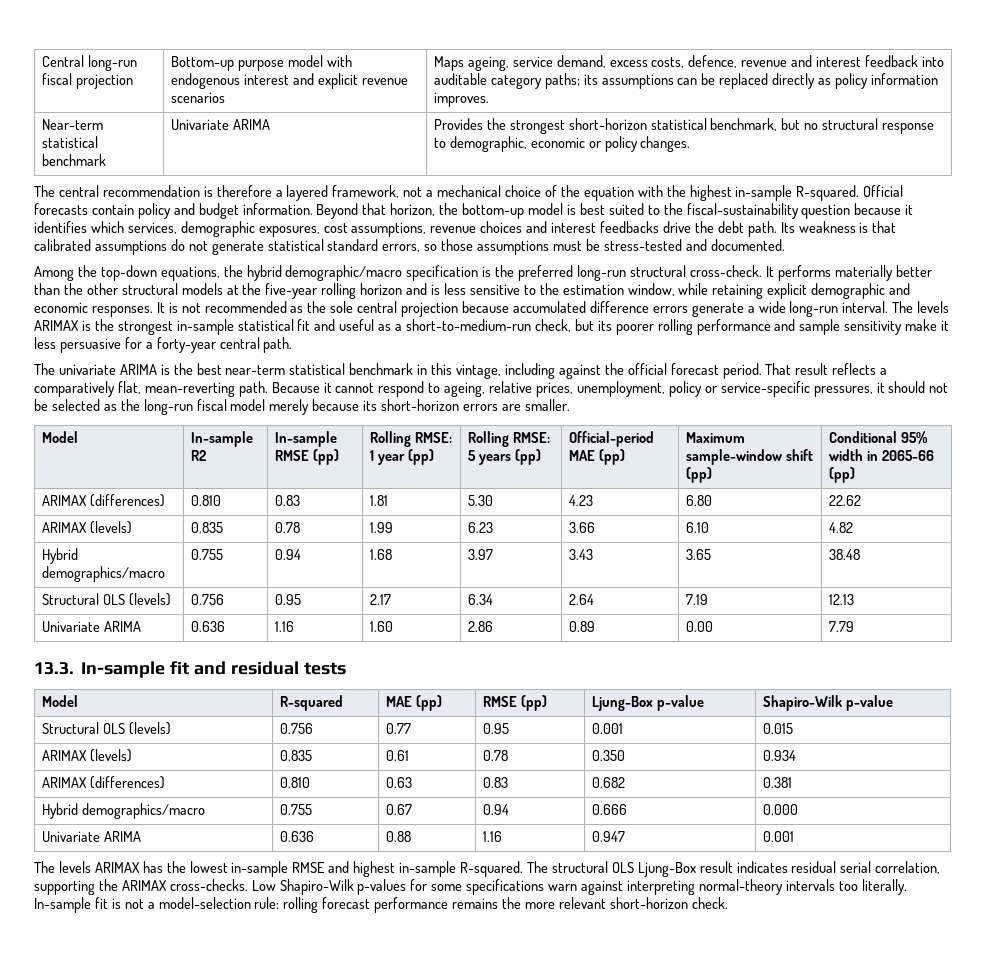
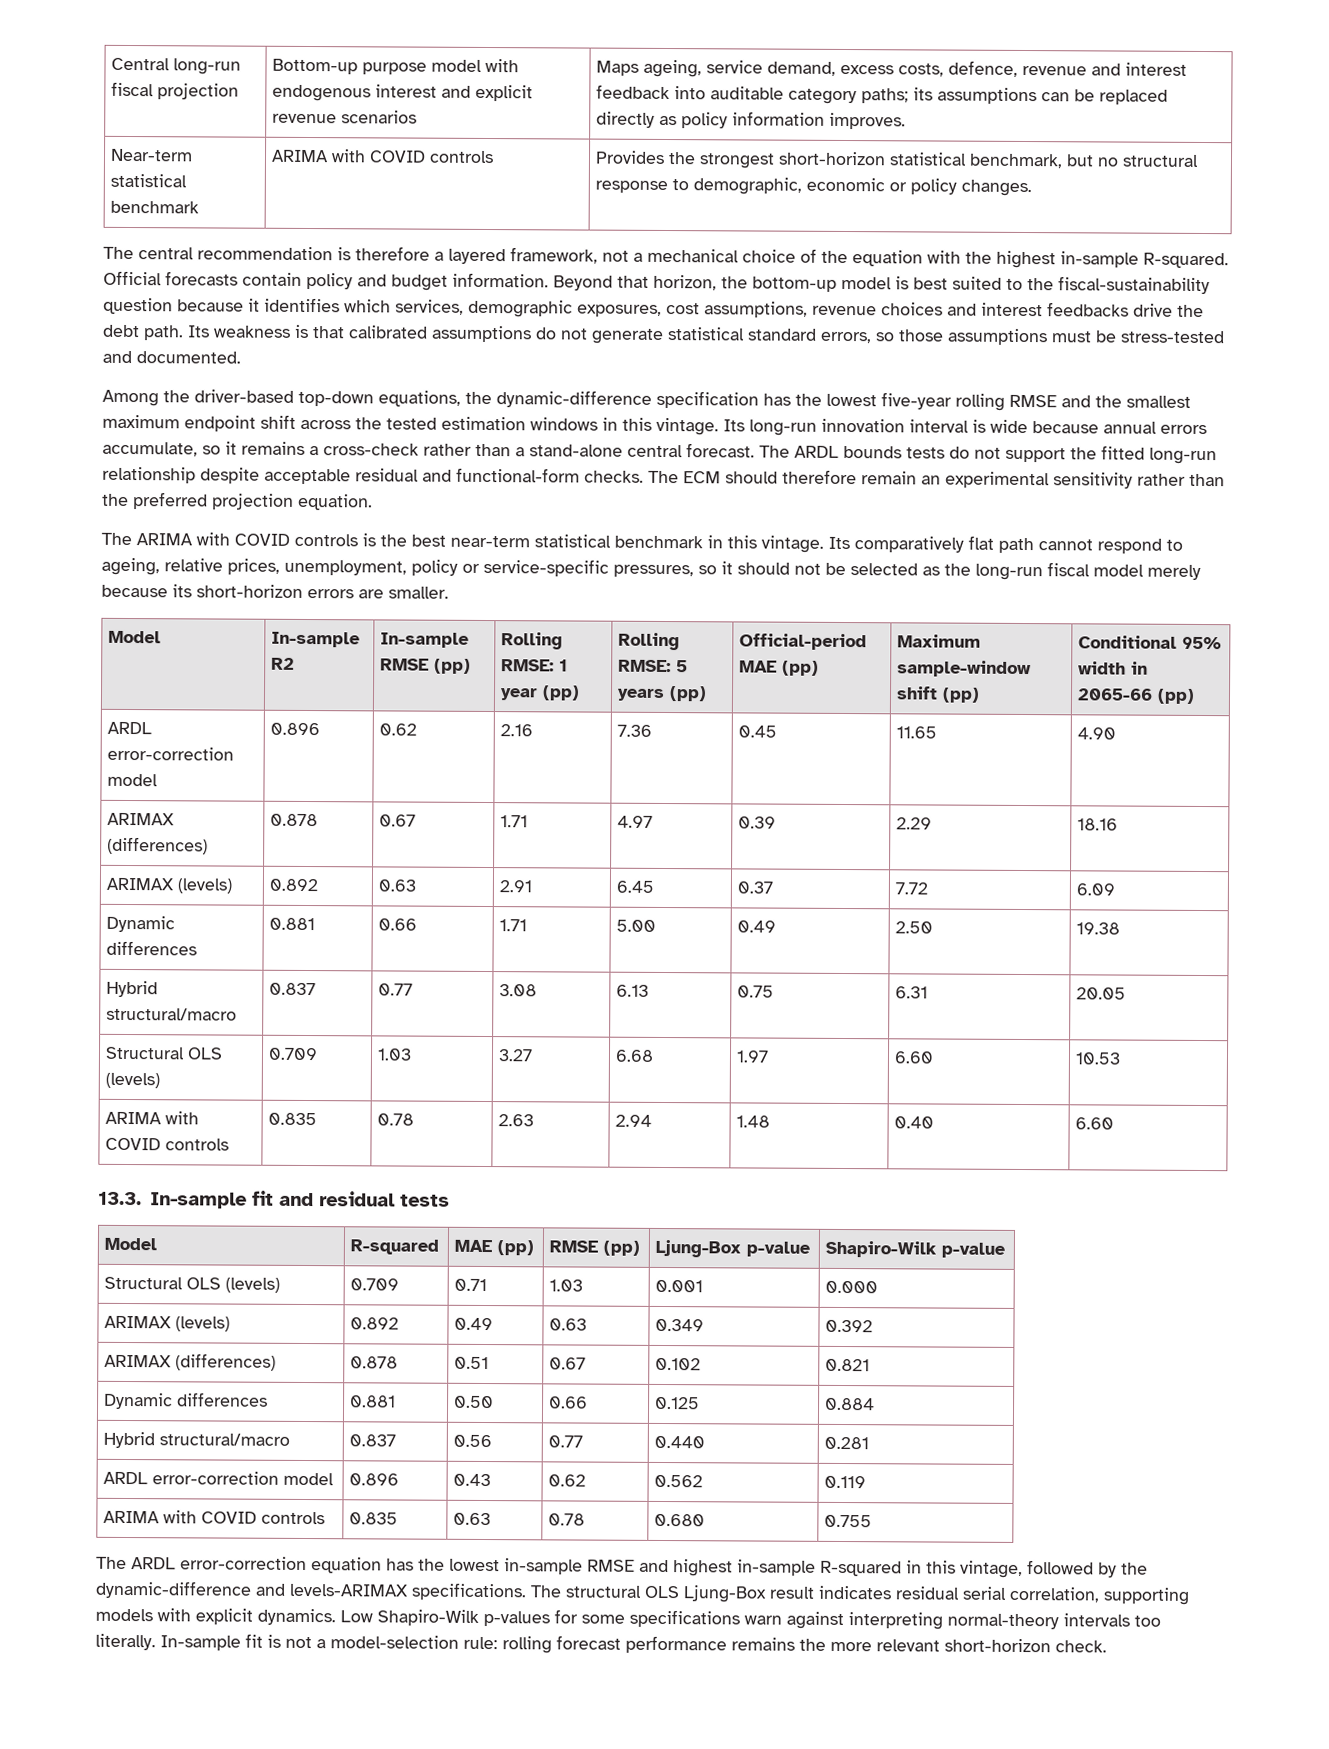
[170,119,270,130] Univariate ARIMA -> [271,149,495,164] ARIMA with COVID controls
(97, 271) none -> [194,389,294,403] driver-based
[246,265,932,281] [34,283,911,299] [34,301,950,317] [34,319,950,335] [34,337,293,353] [34,363,157,375] hybrid demographic/macro specification is the preferred long-run structural cross-check. It performs materially better than the other structural models at the five-year rolling horizon and is less sensitive to the estimation window, while retaining explicit demographic and economic responses. It is not recommended as the sole central projection because accumulated difference errors generate a wide long-run interval. The levels ARIMAX is the strongest in-sample statistical fit and useful as a short-to-medium-run check, but its poorer rolling performance and sample sensitivity make it less persuasive for a forty-year central path. // The univariate ARIMA -> [496,390,1191,411] [102,414,1207,436] [102,441,1217,465] [102,466,1225,489] [102,492,373,511] [101,532,358,547] dynamic-difference specification has the lowest five-year rolling RMSE and the smallest maximum endpoint shift across the tested estimation windows in this vintage. Its long-run innovation interval is wide because annual errors accumulate, so it remains a cross-check rather than a stand-alone central forecast. The ARDL bounds tests do not support the fitted long-run relationship despite acceptable residual and functional-form checks. The ECM should therefore remain an experimental sensitivity rather than the preferred projection equation. // The ARIMA with COVID controls
[456,363,888,379] [34,381,332,397] vintage, including against the official forecast period. That result reflects a comparatively flat, mean-reverting path. Because it -> [761,535,1034,554] vintage. Its comparatively flat path
(873, 391) none -> [698,565,717,575] so
[41,494,165,507] [190,495,221,506] [274,495,300,506] [369,495,388,506] [467,495,493,506] [568,495,593,506] [685,495,712,506] [828,495,861,506] [41,521,132,534] [190,522,223,533] [274,522,300,533] [369,522,393,533] [467,522,493,533] [568,522,595,533] [685,522,709,533] [828,522,853,533] [41,548,78,564] [41,566,165,582] [190,549,223,560] [274,549,301,560] [369,549,392,560] [467,549,493,560] [568,549,593,560] [685,549,711,560] [828,549,860,560] [41,593,171,606] [190,594,224,605] [274,594,301,605] [369,594,391,605] [467,594,493,605] [568,594,594,605] [685,594,708,605] [828,594,854,605] [41,621,141,632] [190,621,225,632] [274,621,294,632] [369,621,393,632] [467,621,493,632] [568,621,595,632] [685,621,713,632] [828,621,854,632] ARIMAX (differences) | 0.810 | 0.83 | 1.81 | 5.30 | 4.23 | 6.80 | 22.62 // ARIMAX (levels) | 0.835 | 0.78 | 1.99 | 6.23 | 3.66 | 6.10 | 4.82 // Hybrid demographics/macro | 0.755 | 0.94 | 1.68 | 3.97 | 3.43 | 3.65 | 38.48 // Structural OLS (levels) | 0.756 | 0.95 | 2.17 | 6.34 | 2.64 | 7.19 | 12.13 // Univariate ARIMA | 0.636 | 1.16 | 1.60 | 2.86 | 0.89 | 0.00 | 7.79 -> [107,721,153,735] [107,746,235,761] [107,773,159,787] [270,722,321,736] [379,723,418,736] [500,724,534,737] [617,724,653,737] [738,725,778,738] [896,726,938,739] [1077,727,1117,740] [107,812,176,826] [107,836,209,855] [270,813,319,827] [379,814,417,827] [500,815,529,828] [617,815,654,828] [738,816,777,829] [896,817,933,830] [1077,818,1119,831] [106,877,233,894] [269,878,319,892] [378,879,417,892] [499,880,533,893] [616,880,655,893] [737,881,774,894] [895,882,929,895] [1076,883,1116,896] [106,915,176,933] [106,940,198,956] [269,917,316,931] [378,918,418,931] [499,919,528,932] [616,919,657,932] [737,920,777,933] [895,921,934,934] [1076,922,1121,935] [106,980,159,998] [106,1007,238,1021] [269,982,317,996] [378,983,414,996] [499,984,538,997] [616,984,650,997] [737,985,775,998] [895,986,929,999] [1076,987,1127,1000] [105,1046,224,1060] [105,1072,161,1089] [268,1047,319,1061] [377,1048,413,1061] [498,1049,534,1062] [615,1049,655,1062] [736,1050,770,1063] [894,1051,935,1064] [1075,1052,1122,1065] [105,1111,200,1125] [105,1137,230,1151] [268,1112,318,1126] [377,1113,415,1126] [498,1114,535,1127] [615,1114,653,1127] [736,1115,771,1128] [894,1116,935,1129] [1075,1117,1115,1130] ARDL error-correction model | 0.896 | 0.62 | 2.16 | 7.36 | 0.45 | 11.65 | 4.90 // ARIMAX (differences) | 0.878 | 0.67 | 1.71 | 4.97 | 0.39 | 2.29 | 18.16 // ARIMAX (levels) | 0.892 | 0.63 | 2.91 | 6.45 | 0.37 | 7.72 | 6.09 // Dynamic differences | 0.881 | 0.66 | 1.71 | 5.00 | 0.49 | 2.50 | 19.38 // Hybrid structural/macro | 0.837 | 0.77 | 3.08 | 6.13 | 0.75 | 6.31 | 20.05 // Structural OLS (levels) | 0.709 | 1.03 | 3.27 | 6.68 | 1.97 | 6.60 | 10.53 // ARIMA with COVID controls | 0.835 | 0.78 | 2.63 | 2.94 | 1.48 | 0.40 | 6.60
[279,723,313,734] [385,723,411,734] [482,723,509,734] 0.756 | 0.77 | 0.95 -> [350,1278,400,1291] [454,1278,488,1292] [549,1279,584,1292] 0.709 | 0.71 | 1.03
[762,723,793,734] [41,749,132,762] [279,750,312,761] [385,750,409,761] [482,750,508,761] [591,750,625,761] [762,750,796,761] [41,776,165,789] [279,777,310,788] [385,777,412,788] [482,777,508,788] [591,777,625,788] [762,777,792,788] [41,803,205,819] [279,804,312,815] [385,804,412,815] [482,804,509,815] [591,804,627,815] [762,804,798,815] [41,831,141,842] [279,831,314,842] [385,831,411,842] [482,831,502,842] [591,831,625,842] [762,831,794,842] [34,861,140,873] 0.015 // ARIMAX (levels) | 0.835 | 0.61 | 0.78 | 0.350 | 0.934 // ARIMAX (differences) | 0.810 | 0.63 | 0.83 | 0.682 | 0.381 // Hybrid demographics/macro | 0.755 | 0.67 | 0.94 | 0.666 | 0.000 // Univariate ARIMA | 0.636 | 0.88 | 1.16 | 0.947 | 0.001 // The levels ARIMAX -> [825,1280,879,1294] [104,1315,231,1332] [350,1317,400,1330] [454,1317,494,1331] [549,1318,588,1331] [655,1318,705,1332] [825,1319,874,1333] [104,1353,277,1371] [350,1356,399,1369] [454,1356,490,1370] [549,1357,587,1370] [655,1357,702,1371] [825,1358,871,1372] [104,1392,269,1410] [350,1395,397,1408] [454,1395,495,1409] [549,1396,589,1409] [655,1396,701,1410] [825,1397,876,1411] [103,1431,291,1449] [349,1434,397,1447] [453,1434,493,1448] [548,1435,584,1448] [654,1435,706,1449] [824,1436,870,1450] [103,1471,335,1486] [349,1473,400,1486] [453,1473,492,1487] [548,1474,587,1487] [654,1474,704,1488] [824,1475,867,1489] [103,1510,326,1525] [349,1512,399,1525] [453,1512,492,1526] [548,1513,586,1526] [654,1513,706,1527] [824,1514,873,1528] [96,1556,382,1574] 0.000 // ARIMAX (levels) | 0.892 | 0.49 | 0.63 | 0.349 | 0.392 // ARIMAX (differences) | 0.878 | 0.51 | 0.67 | 0.102 | 0.821 // Dynamic differences | 0.881 | 0.50 | 0.66 | 0.125 | 0.884 // Hybrid structural/macro | 0.837 | 0.56 | 0.77 | 0.440 | 0.281 // ARDL error-correction model | 0.896 | 0.43 | 0.62 | 0.562 | 0.119 // ARIMA with COVID controls | 0.835 | 0.63 | 0.78 | 0.680 | 0.755 // The ARDL error-correction equation
[460,861,524,877] R-squared. -> [820,1560,1148,1579] [95,1580,527,1601] R-squared in this vintage, followed by the dynamic-difference and levels-ARIMAX specifications.
[98,879,248,891] the ARIMAX cross-checks. -> [95,1608,336,1626] models with explicit dynamics.

